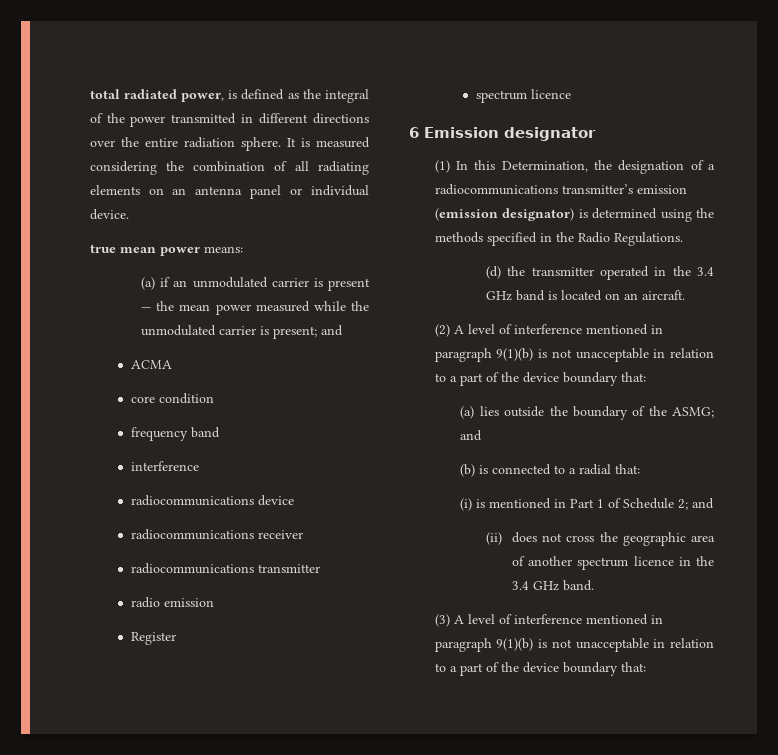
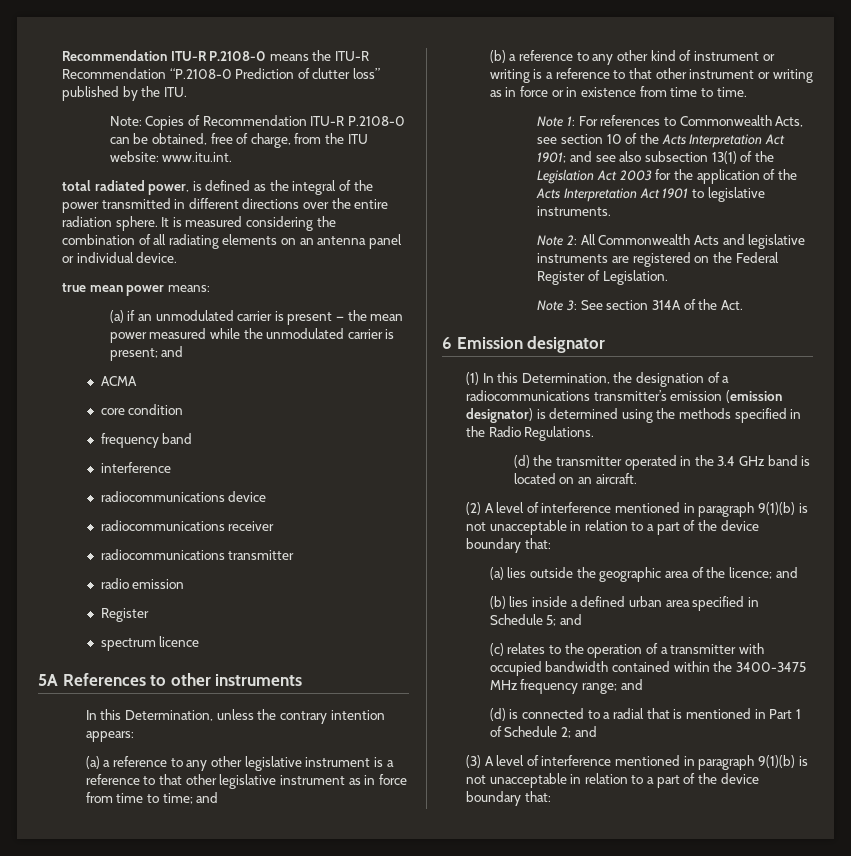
(89, 94) none -> [61,50,370,61] [61,68,381,79] [61,86,187,101] [109,115,405,130] [109,133,368,148] [109,151,233,162] Recommendation ITU-R P.2108-0 means the ITU-R Recommendation “P.2108-0 Prediction of clutter loss” published by the ITU. // Note: Copies of Recommendation ITU-R P.2108-0 can be obtained, free of charge, from the ITU website: www.itu.int. //
(571, 94) none -> [38,673,303,686] [85,709,385,724] [85,731,134,742] [85,756,394,771] [85,774,407,789] [85,792,219,804] [489,50,775,65] [489,68,813,83] [489,86,747,97] [537,115,804,127] [537,133,786,148] [537,151,775,164] [537,169,798,184] [536,187,765,202] [537,206,612,216] [537,234,806,249] [537,252,779,267] [537,270,668,285] [537,299,744,311] // 5A References to other instruments // In this Determination, unless the contrary intention appears: // (a) a reference to any other legislative instrument is a reference to that other legislative instrument as in force from time to time; and // (b) a reference to any other kind of instrument or writing is a reference to that other instrument or writing as in force or in existence from time to time. // Note 1: For references to Commonwealth Acts, see section 10 of the Acts Interpretation Act 1901; and see also subsection 13(1) of the Legislation Act 2003 for the application of the Acts Interpretation Act 1901 to legislative instruments. // Note 2: All Commonwealth Acts and legislative instruments are registered on the Federal Register of Legislation. // Note 3: See section 314A of the Act.
[572,406,714,420] [460,430,483,441] [460,464,476,477] boundary of the ASMG; and // (b) -> [599,567,798,582] [489,596,759,611] [489,614,583,626] [489,643,764,658] [489,661,806,676] [489,679,643,694] [489,708,506,721] geographic area of the licence; and // (b) lies inside a defined urban area specified in Schedule 5; and // (c) relates to the operation of a transmitter with occupied bandwidth contained within the 3400-3475 MHz frequency range; and // (d)
[615,464,641,474] [460,498,473,511] that: // (i) -> [646,708,670,719] that
[486,532,715,546] [511,556,714,570] [511,580,594,591] // (ii) does not cross the geographic area of another spectrum licence in the 3.4 GHz band. -> (597, 731) none

